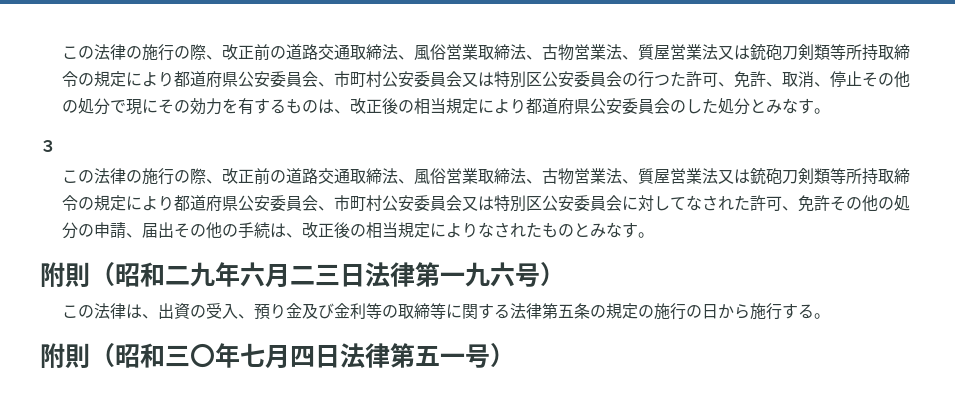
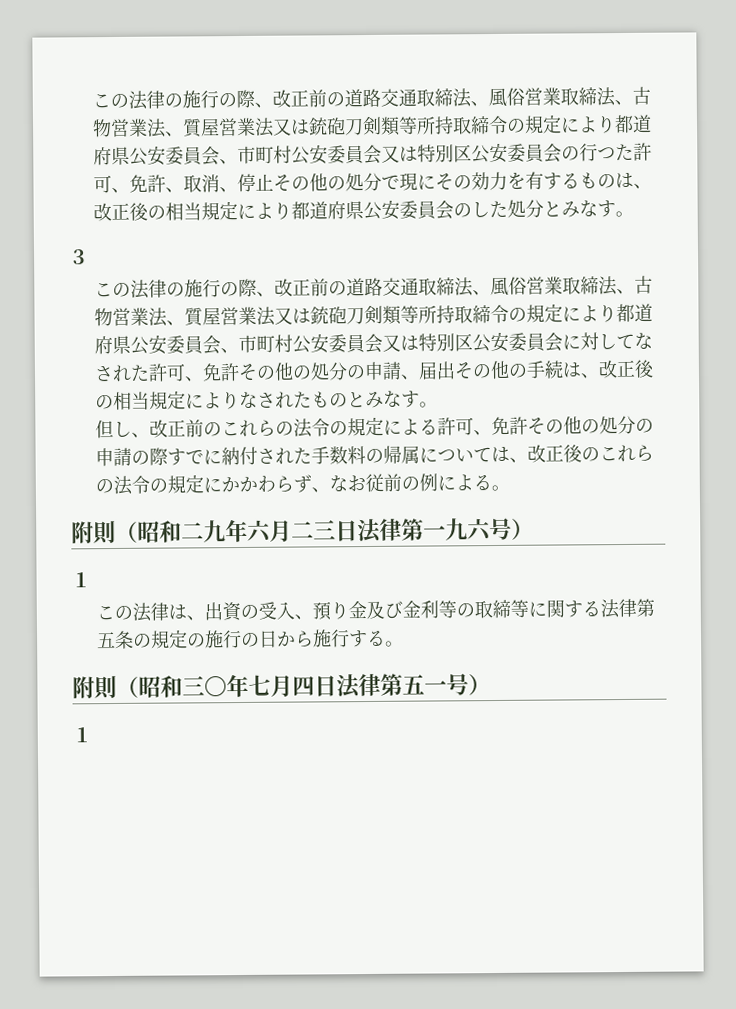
(654, 235) none -> [94,415,654,439] [94,444,654,467] [94,473,510,496] // 但し、改正前のこれらの法令の規定による許可、免許その他の処分の申請の際すでに納付された手数料の帰属については、改正後のこれらの法令の規定にかかわらず、なお従前の例による。
(565, 274) none -> [71,572,91,588] // １
(515, 355) none -> [72,727,92,743] // １

